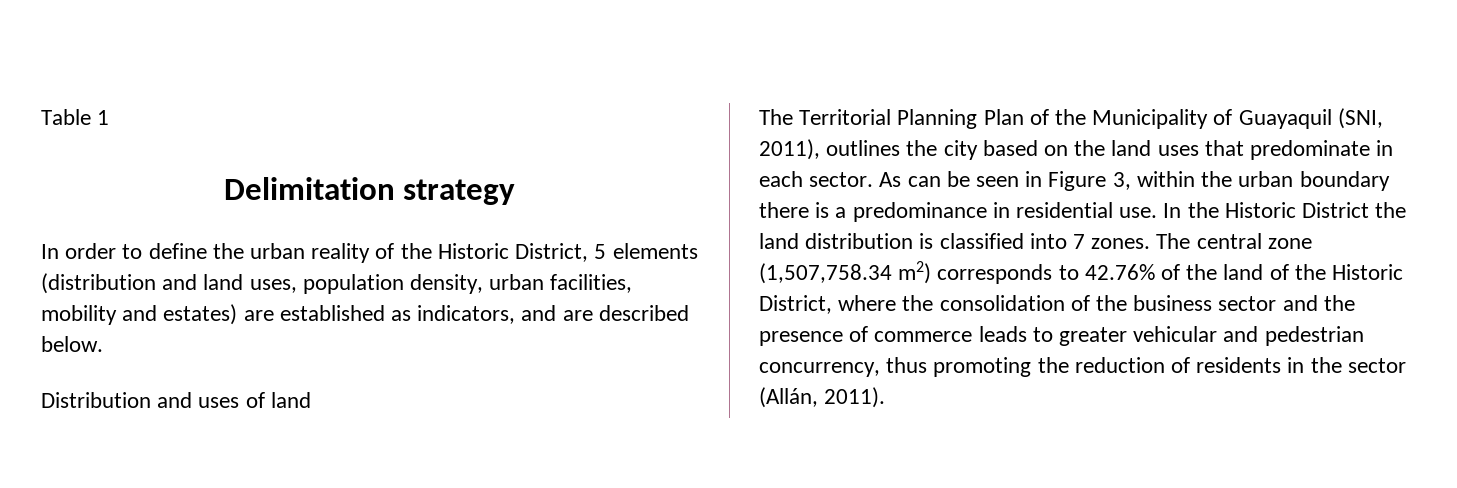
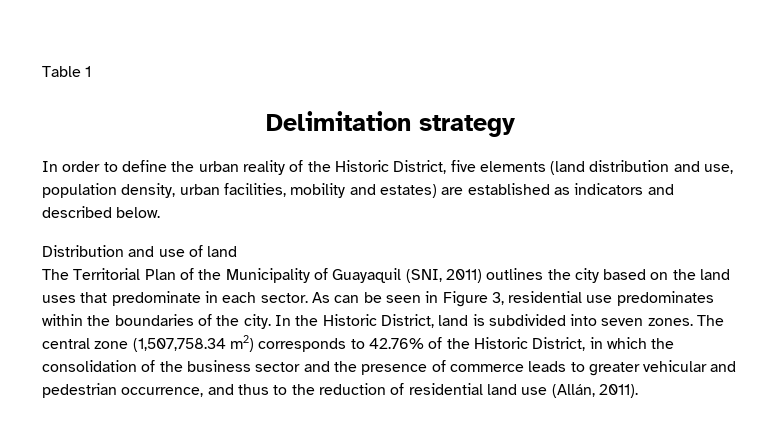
[594,243,698,259] [41,273,297,294] 5 elements (distribution and land uses, -> [450,160,734,175] five elements (land distribution and use,
[417,305,593,324] indicators, and are -> [574,183,674,195] indicators and
[198,397,240,408] uses -> [158,249,185,257] use
[897,109,978,129] Planning -> (141, 274) none
[759,139,820,160] 2011), -> [445,269,482,283] 2011)
[1136,171,1390,191] [759,202,1407,222] [759,233,1086,249] within the urban boundary there is a predominance in residential use. In the Historic District the land distribution is classified into 7 -> [508,291,714,306] [42,314,644,329] residential use predominates within the boundaries of the city. In the Historic District, land is subdivided into seven
[1223,264,1404,280] [759,295,897,314] land of the Historic District, where -> [473,337,647,351] Historic District, in which
[759,357,1406,377] concurrency, thus promoting the reduction of residents in the sector -> [121,383,548,397] occurrence, and thus to the reduction of residential land use

